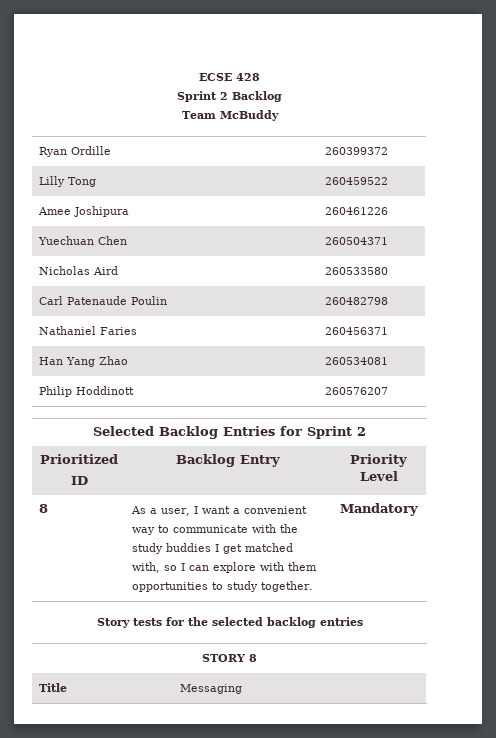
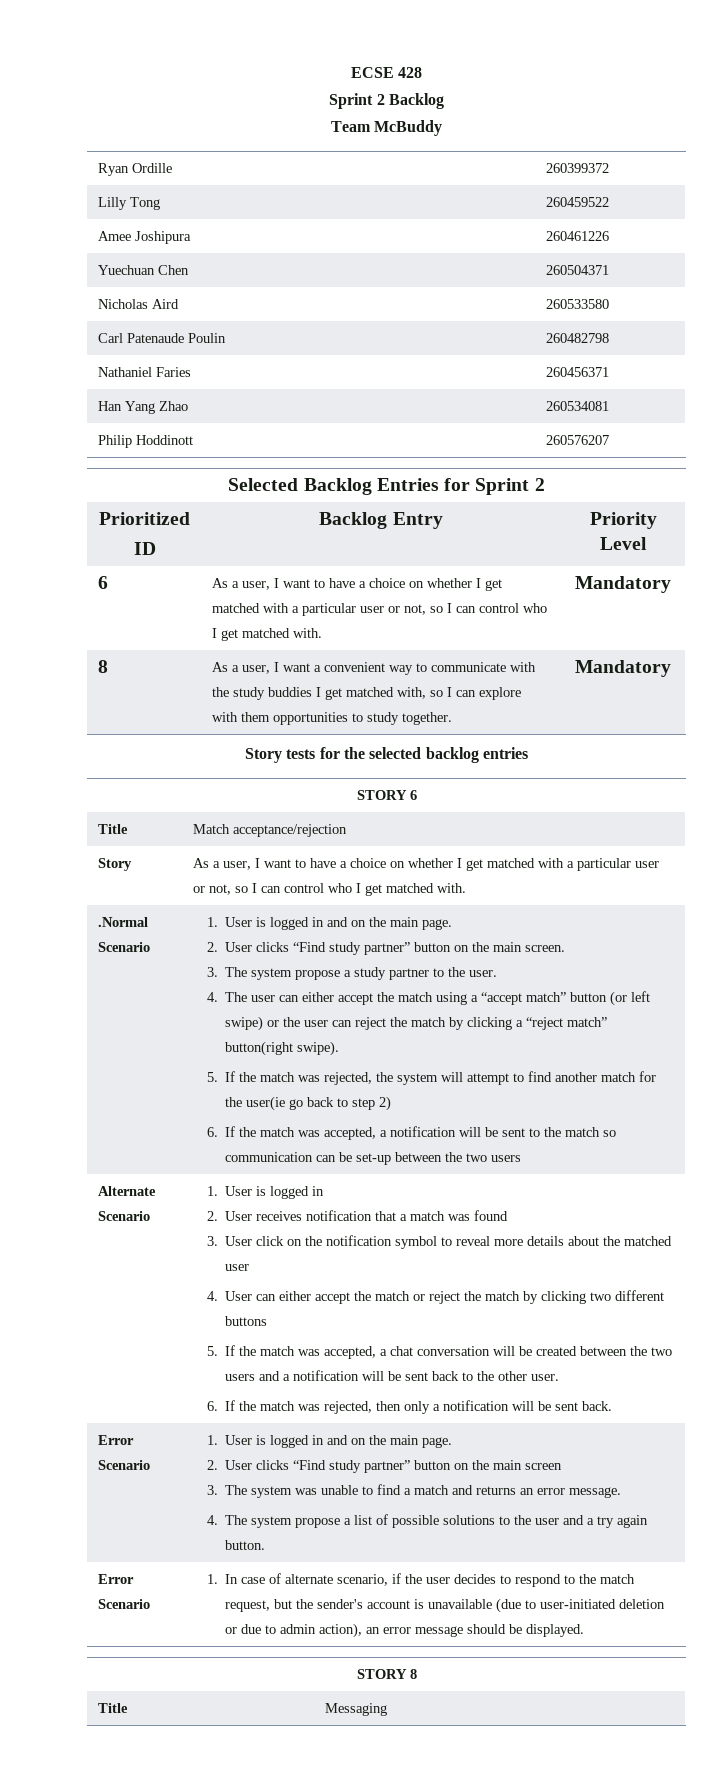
(398, 476) none -> [98,576,109,589] [212,578,503,591] [212,603,548,616] [212,628,323,641] [575,576,671,593] // 6 | As a user, I want to have a choice on whether I get matched with a particular user or not, so I can control who I get matched with. | Mandatory
(363, 621) none -> [356,790,417,800] [98,824,129,834] [193,824,348,837] [98,858,133,871] [193,858,660,871] [193,883,467,896] [98,917,149,927] [98,942,151,952] [207,917,453,930] [207,942,566,955] [207,967,498,980] [207,991,651,1006] [225,1016,608,1031] [225,1041,340,1056] [207,1071,657,1085] [225,1096,392,1111] [207,1126,617,1140] [225,1152,522,1165] [98,1186,157,1196] [98,1211,151,1221] [207,1186,325,1199] [207,1210,509,1221] [207,1235,673,1249] [225,1264,250,1271] [207,1290,665,1304] [225,1316,268,1326] [207,1345,673,1359] [225,1370,560,1381] [207,1400,613,1414] [98,1435,135,1445] [98,1460,151,1470] [207,1435,453,1448] [207,1460,563,1473] [207,1484,622,1498] [207,1514,649,1528] [225,1540,266,1550] [98,1574,135,1584] [98,1599,151,1609] [207,1573,636,1587] [225,1598,666,1613] [225,1623,585,1638] // STORY 6 // Title | Match acceptance/rejection // Story | As a user, I want to have a choice on whether I get matched with a particular user or not, so I can control who I get matched with. // .Normal Scenario | 1. User is logged in and on the main page. // 2. User clicks “Find study partner” button on the main screen. // 3. The system propose a study partner to the user. // 4. The user can either accept the match using a “accept match” button (or left swipe) or the user can reject the match by clicking a “reject match” button(right swipe). // 5. If the match was rejected, the system will attempt to find another match for the user(ie go back to step 2) // 6. If the match was accepted, a notification will be sent to the match so communication can be set-up between the two users // Alternate Scenario | 1. User is logged in // 2. User receives notification that a match was found // 3. User click on the notification symbol to reveal more details about the matched user // 4. User can either accept the match or reject the match by clicking two different buttons // 5. If the match was accepted, a chat conversation will be created between the two users and a notification will be sent back to the other user. // 6. If the match was rejected, then only a notification will be sent back. // Error Scenario | 1. User is logged in and on the main page. // 2. User clicks “Find study partner” button on the main screen // 3. The system was unable to find a match and returns an error message. // 4. The system propose a list of possible solutions to the user and a try again button. // Error Scenario | 1. In case of alternate scenario, if the user decides to respond to the match request, but the sender's account is unavailable (due to user-initiated deletion or due to admin action), an error message should be displayed.

